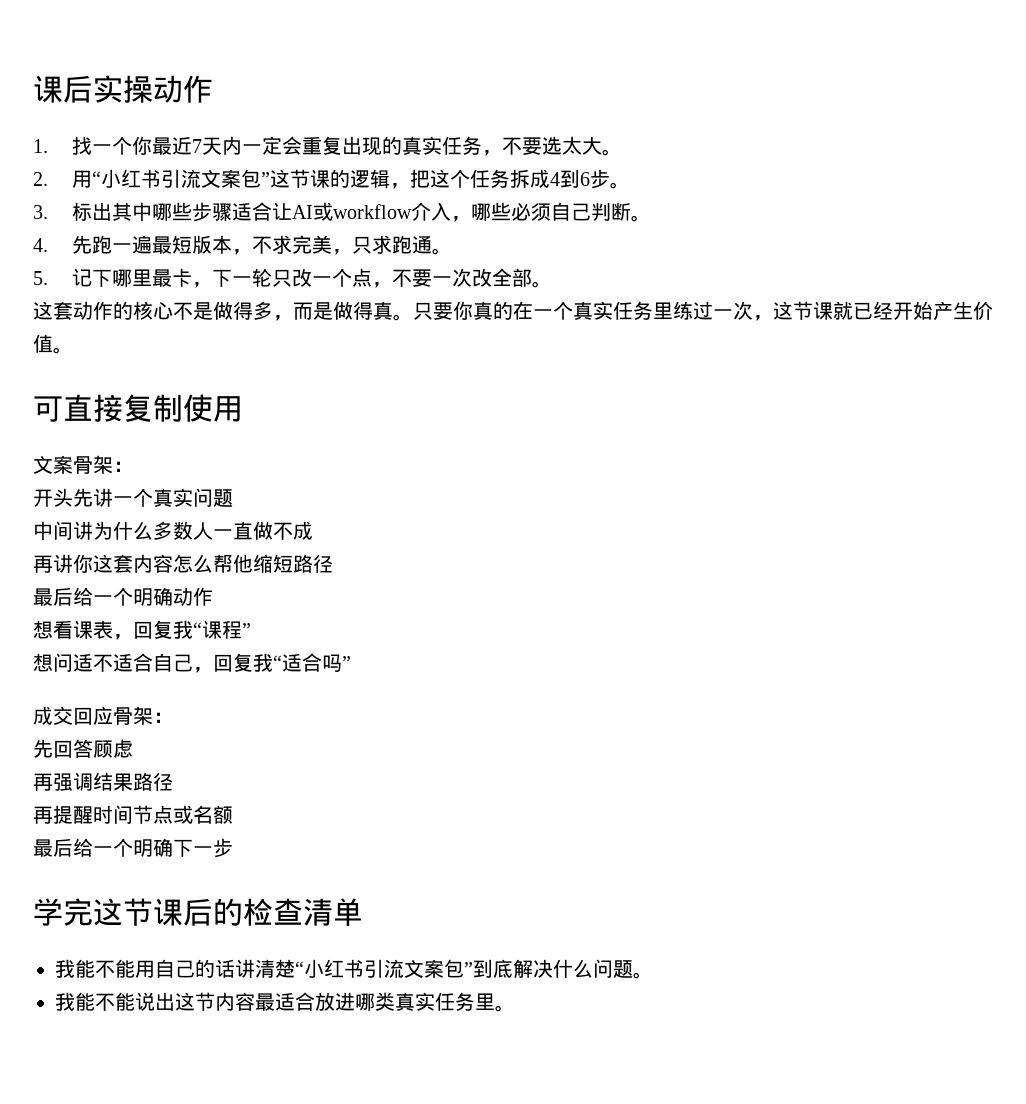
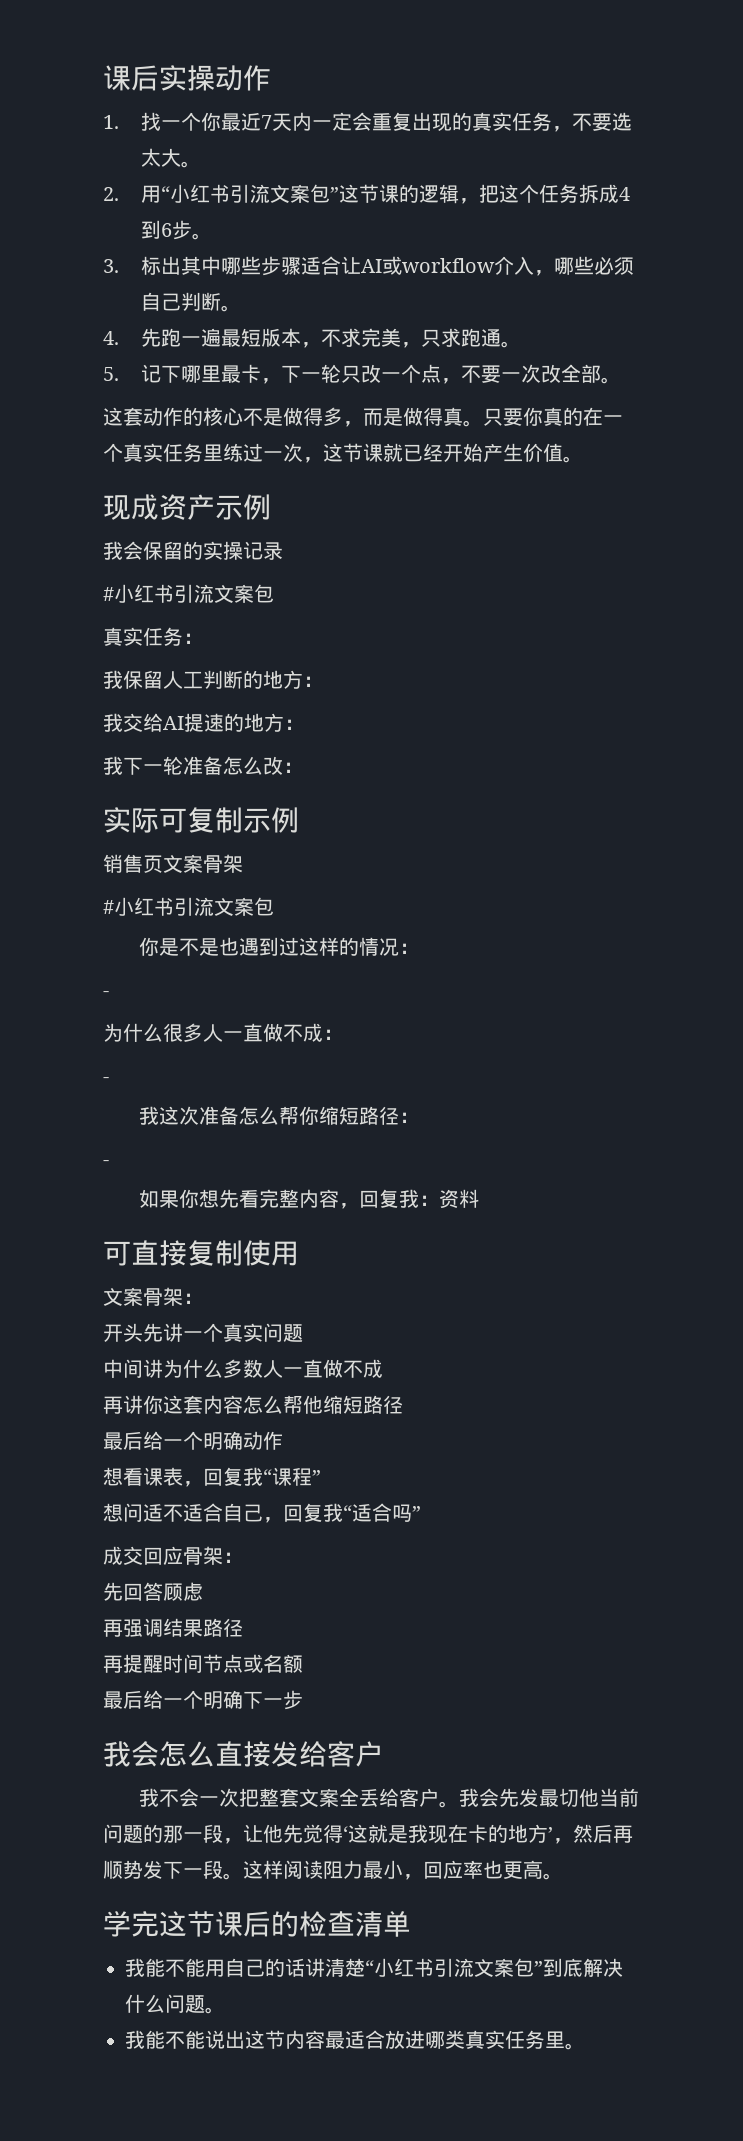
(73, 350) none -> [103,494,271,520] [103,541,283,560] [103,584,274,603] [103,627,203,646] [103,670,323,689] [103,713,304,732] [103,756,303,775] [103,807,299,833] [103,854,243,873] [103,897,274,916] [138,937,419,956] [103,991,109,997] [103,1023,343,1042] [103,1077,109,1083] [138,1106,419,1125] [103,1160,109,1166] [138,1189,479,1209] // 现成资产示例 // 我会保留的实操记录 // #小红书引流文案包 // 真实任务： // 我保留人工判断的地方： // 我交给AI提速的地方： // 我下一轮准备怎么改： // 实际可复制示例 // 销售页文案骨架 // #小红书引流文案包 // 你是不是也遇到过这样的情况： // - // 为什么很多人一直做不成： // - // 我这次准备怎么帮你缩短路径： // - // 如果你想先看完整内容，回复我：资料
(233, 848) none -> [103,1741,383,1767] [138,1788,639,1808] [103,1824,633,1844] [103,1860,563,1880] // 我会怎么直接发给客户 // 我不会一次把整套文案全丢给客户。我会先发最切他当前问题的那一段，让他先觉得‘这就是我现在卡的地方’，然后再顺势发下一段。这样阅读阻力最小，回应率也更高。

